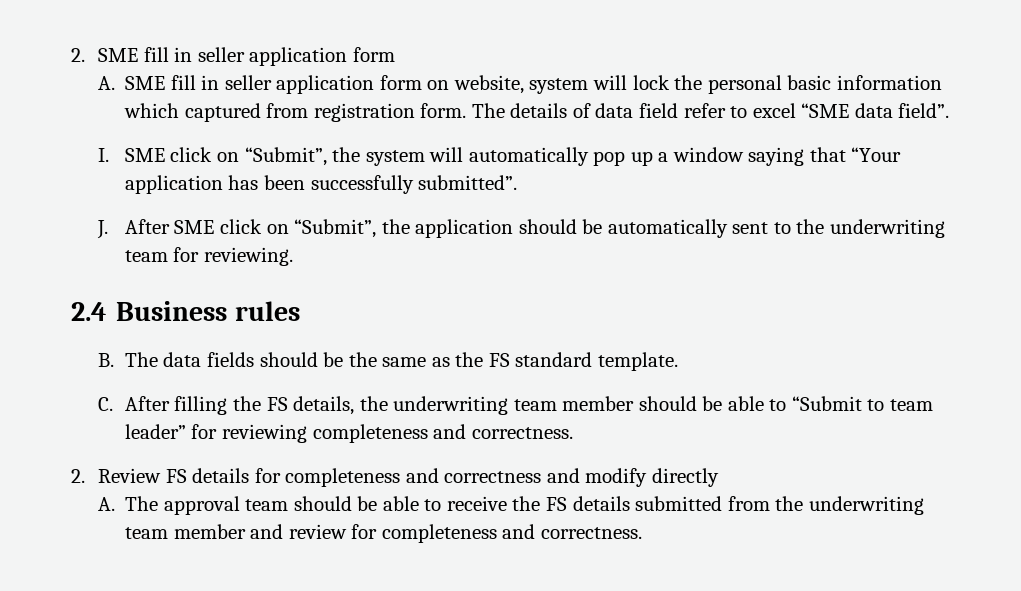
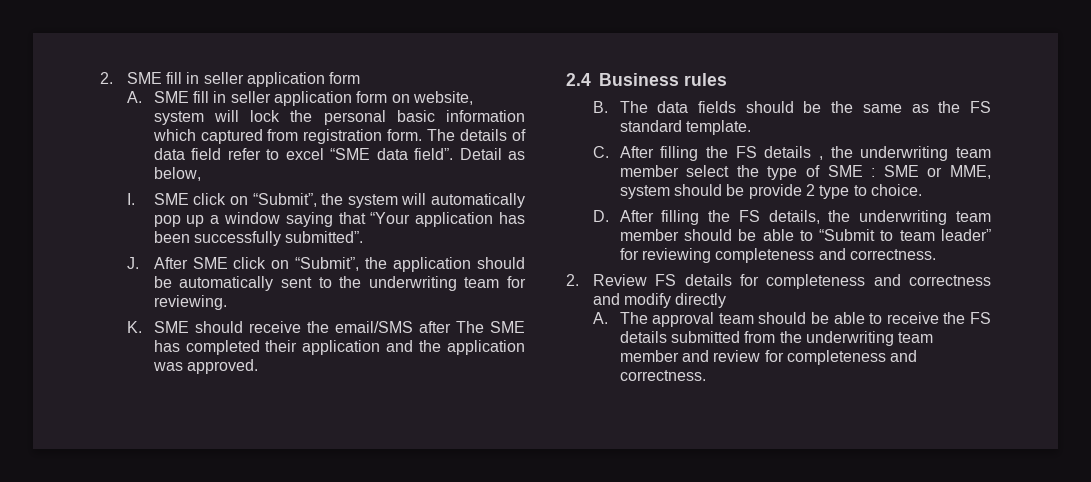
(950, 110) none -> [459,148,525,160] [153,167,201,181] Detail as below,
(293, 256) none -> [126,321,525,333] [153,340,525,355] [152,359,258,374] // K. SME should receive the email/SMS after The SME has completed their application and the application was approved.
(288, 404) none -> [764,146,991,161] [619,165,991,180] [619,184,922,199] [592,210,760,225] details , the underwriting team member select the type of SME : SME or MME, system should be provide 2 type to choice. // D. After filling the FS

